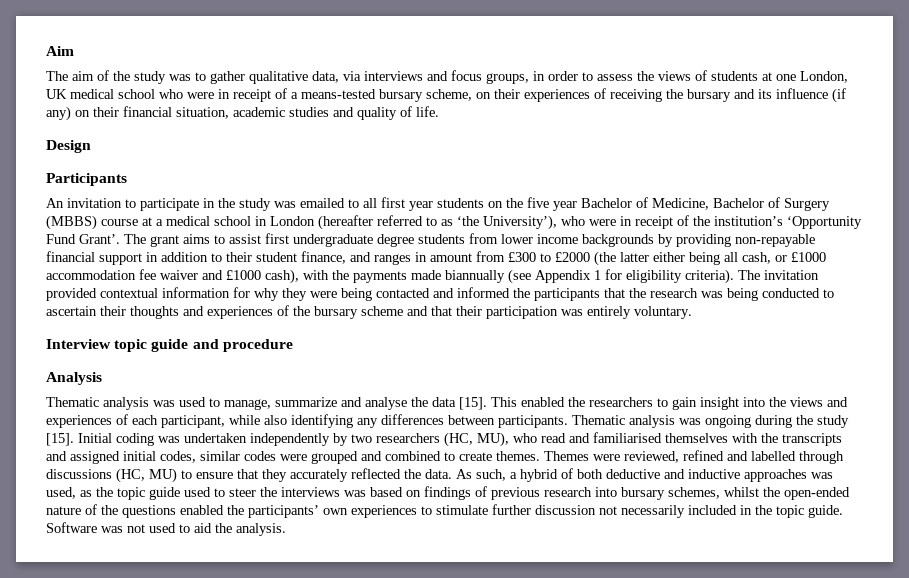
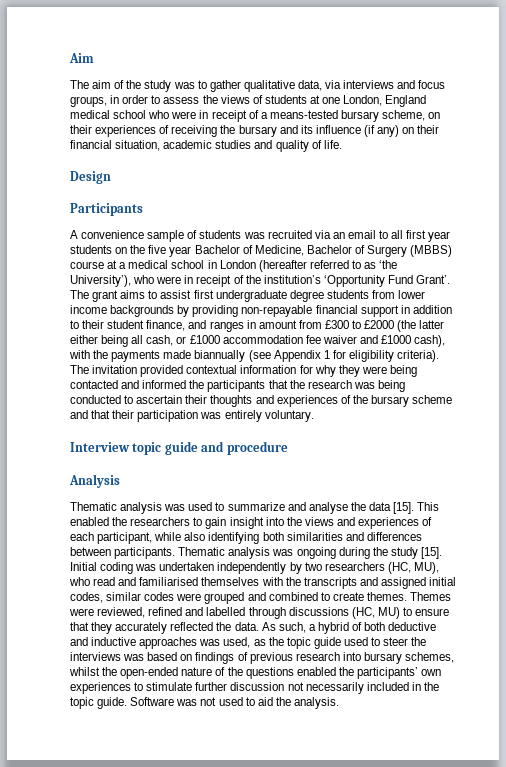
[46,89,67,99] UK -> [385,95,427,107] England
[46,198,345,211] An invitation to participate in the study was emailed -> [70,230,376,242] A convenience sample of students was recruited via an email
[224,399,271,410] manage, -> (225, 506) none
[357,418,378,428] any -> [262,532,364,541] both similarities and

